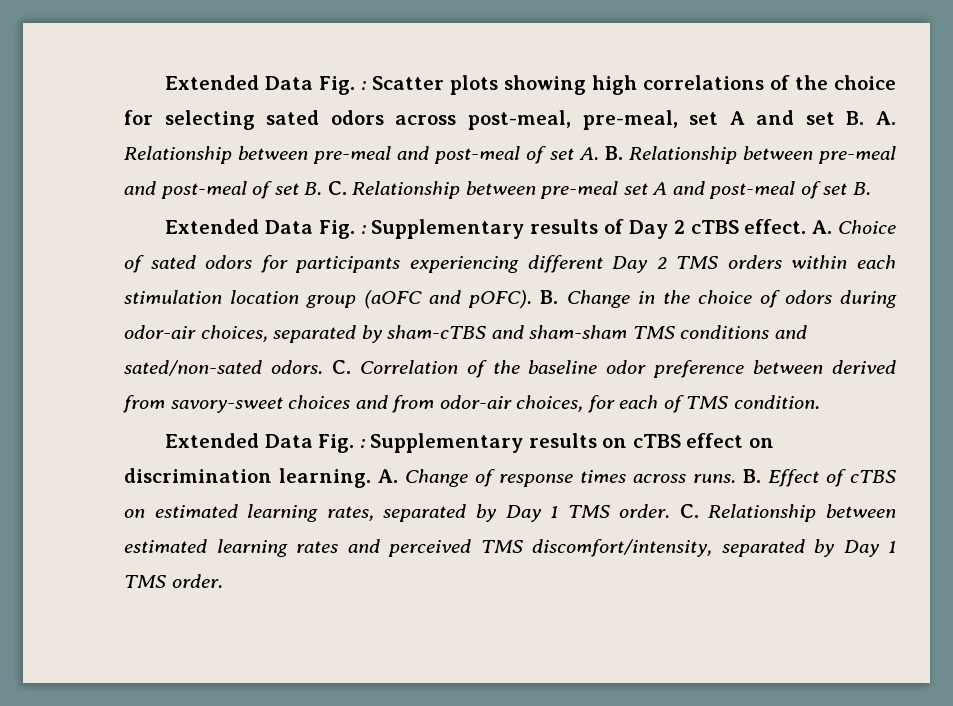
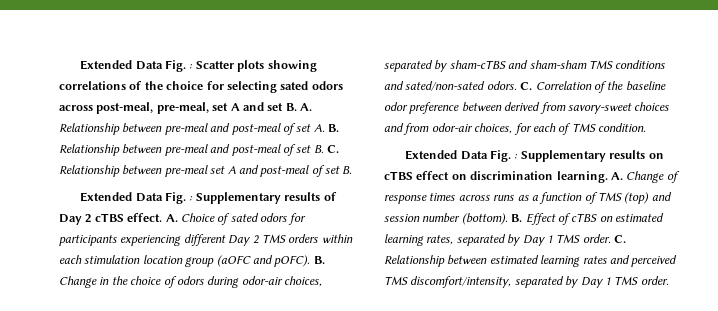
[592,75,638,95] high -> (317, 66) none
[693,474,737,483] runs. -> [493,192,672,204] [384,213,508,225] runs as a function of TMS (top) and session number (bottom).

